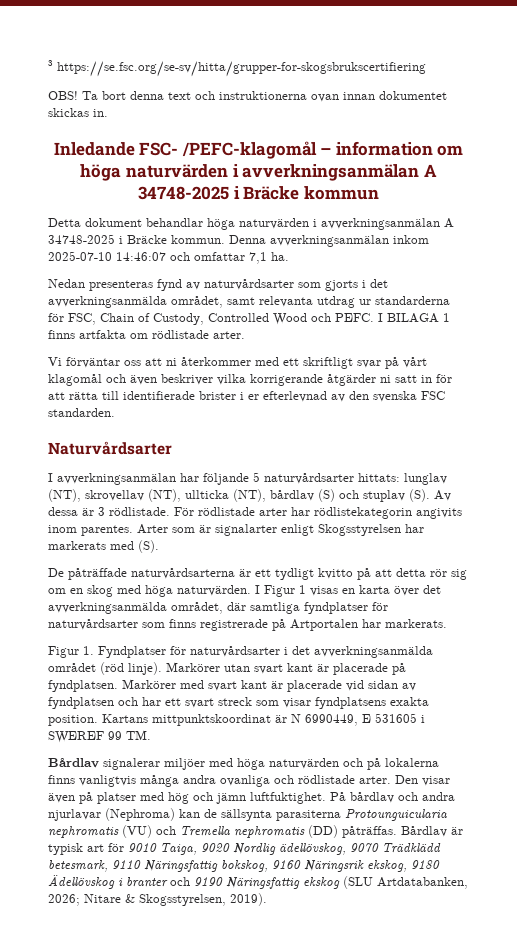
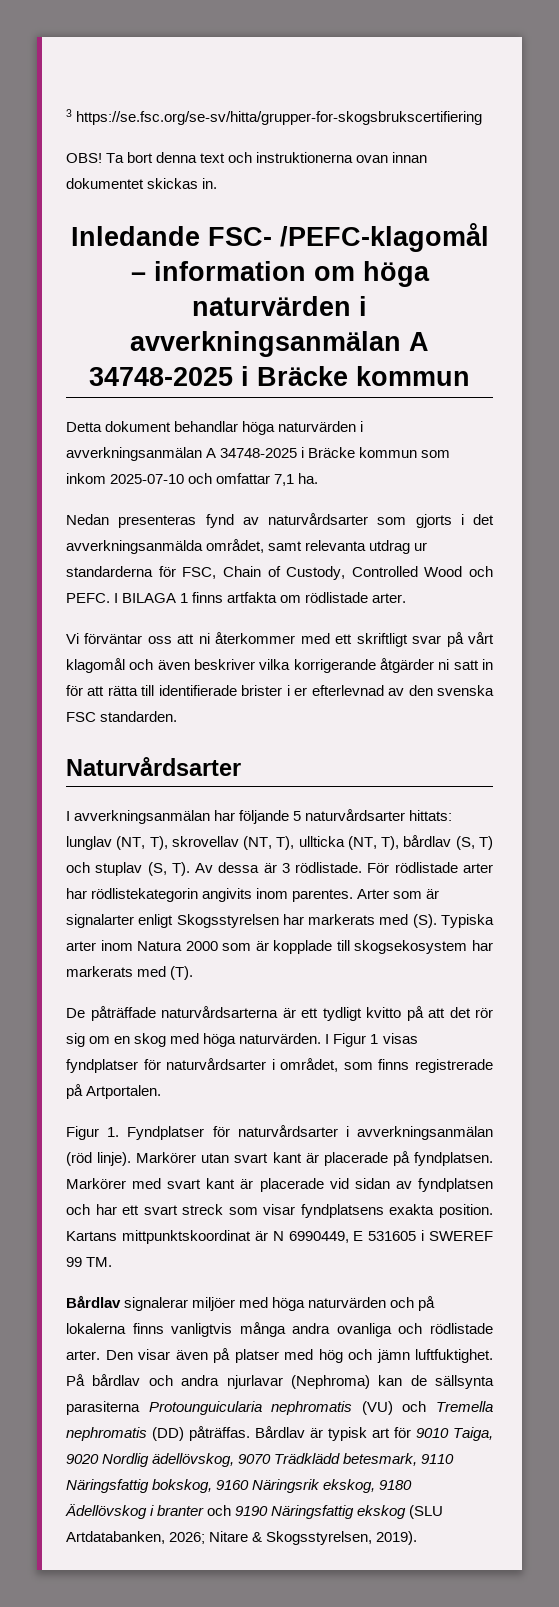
[171,235,389,247] kommun. Denna avverkningsanmälan -> [359,447,451,458] kommun som
[116,252,166,261] 14:46:07 -> (185, 479) none
[48,489,430,502] (NT), skrovellav (NT), ullticka (NT), bårdlav (S) och stuplav (S). -> [116,835,493,850] [66,862,190,876] (NT, T), skrovellav (NT, T), ullticka (NT, T), bårdlav (S, T) och stuplav (S, T).
(159, 546) none -> [440,914,494,928] [66,940,493,954] [66,966,194,980] Typiska arter inom Natura 2000 som är kopplade till skogsekosystem har markerats med (T).
[396,568,426,577] detta -> [449,1007,471,1018] det
[342,585,441,596] [48,602,300,614] en karta över det avverkningsanmälda området, där samtliga -> (418, 1038) none
(138, 624) none -> [271,1058,339,1072] i området,
[290,619,447,631] Artportalen har markerats. -> [86,1085,162,1099] Artportalen.
[292,646,433,658] [48,663,96,672] det avverkningsanmälda området -> [357,1126,493,1140] avverkningsanmälan

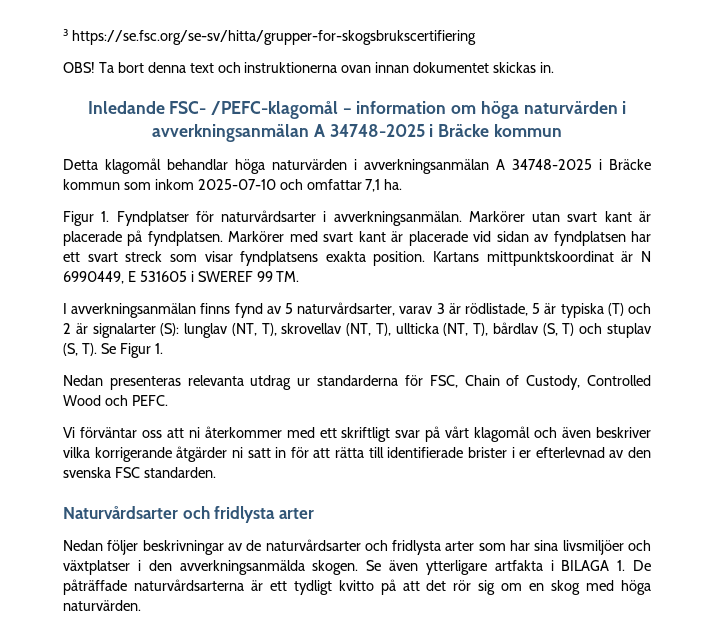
[105,421,172,432] dokument -> [105,158,161,174] klagomål
[66,513,494,528] [66,539,303,554] Nedan presenteras fynd av naturvårdsarter som gjorts i det avverkningsanmälda området, samt -> [63,210,651,226] [63,230,651,246] [63,251,651,266] [63,271,300,284] [63,302,651,318] [63,322,651,338] [63,343,163,358] [63,375,181,390] Figur 1. Fyndplatser för naturvårdsarter i avverkningsanmälan. Markörer utan svart kant är placerade på fyndplatsen. Markörer med svart kant är placerade vid sidan av fyndplatsen har ett svart streck som visar fyndplatsens exakta position. Kartans mittpunktskoordinat är N 6990449, E 531605 i SWEREF 99 TM. // I avverkningsanmälan finns fynd av 5 naturvårdsarter, varav 3 är rödlistade, 5 är typiska (T) och 2 är signalarter (S): lunglav (NT, T), skrovellav (NT, T), ullticka (NT, T), bårdlav (S, T) och stuplav (S, T). Se Figur 1. // Nedan presenteras
[114,592,407,603] I BILAGA 1 finns artfakta om rödlistade arter. -> (168, 400) none
[66,809,453,824] [66,835,493,850] [66,862,493,876] [66,888,440,902] [66,914,494,928] [66,940,493,954] [66,966,194,980] // I avverkningsanmälan har följande 5 naturvårdsarter hittats: lunglav (NT, T), skrovellav (NT, T), ullticka (NT, T), bårdlav (S, T) och stuplav (S, T). Av dessa är 3 rödlistade. För rödlistade arter har rödlistekategorin angivits inom parentes. Arter som är signalarter enligt Skogsstyrelsen har markerats med (S). Typiska arter inom Natura 2000 som är kopplade till skogsekosystem har markerats med (T). // -> [182,506,314,523] [63,539,652,555] [63,560,626,575] och fridlysta arter // Nedan följer beskrivningar av de naturvårdsarter och fridlysta arter som har sina livsmiljöer och växtplatser i den avverkningsanmälda skogen. Se även ytterligare artfakta i BILAGA 1.
[325,1033,418,1047] [66,1058,493,1073] [66,1084,162,1099] [66,1125,493,1140] [66,1151,493,1166] [66,1178,493,1192] [66,1204,493,1218] [66,1230,493,1244] [66,1257,113,1267] [66,1295,436,1311] [66,1322,493,1337] [66,1348,493,1363] [66,1374,494,1389] [66,1401,494,1415] [66,1426,493,1441] [66,1453,455,1467] [66,1479,413,1493] [65,1504,444,1519] [66,1531,418,1545] I Figur 1 visas fyndplatser för naturvårdsarter i området, som finns registrerade på Artportalen. // Figur 1. Fyndplatser för naturvårdsarter i avverkningsanmälan (röd linje). Markörer utan svart kant är placerade på fyndplatsen. Markörer med svart kant är placerade vid sidan av fyndplatsen och har ett svart streck som visar fyndplatsens exakta position. Kartans mittpunktskoordinat är N 6990449, E 531605 i SWEREF 99 TM. // Bårdlav signalerar miljöer med höga naturvärden och på lokalerna finns vanligtvis många andra ovanliga och rödlistade arter. Den visar även på platser med hög och jämn luftfuktighet. På bårdlav och andra njurlavar (Nephroma) kan de sällsynta parasiterna Protounguicularia nephromatis (VU) och Tremella nephromatis (DD) påträffas. Bårdlav är typisk art för 9010 Taiga, 9020 Nordlig ädellövskog, 9070 Trädklädd betesmark, 9110 Näringsfattig bokskog, 9160 Näringsrik ekskog, 9180 Ädellövskog i branter och 9190 Näringsfattig ekskog (SLU Artdatabanken, 2026; Nitare & Skogsstyrelsen, 2019). -> (141, 605) none

